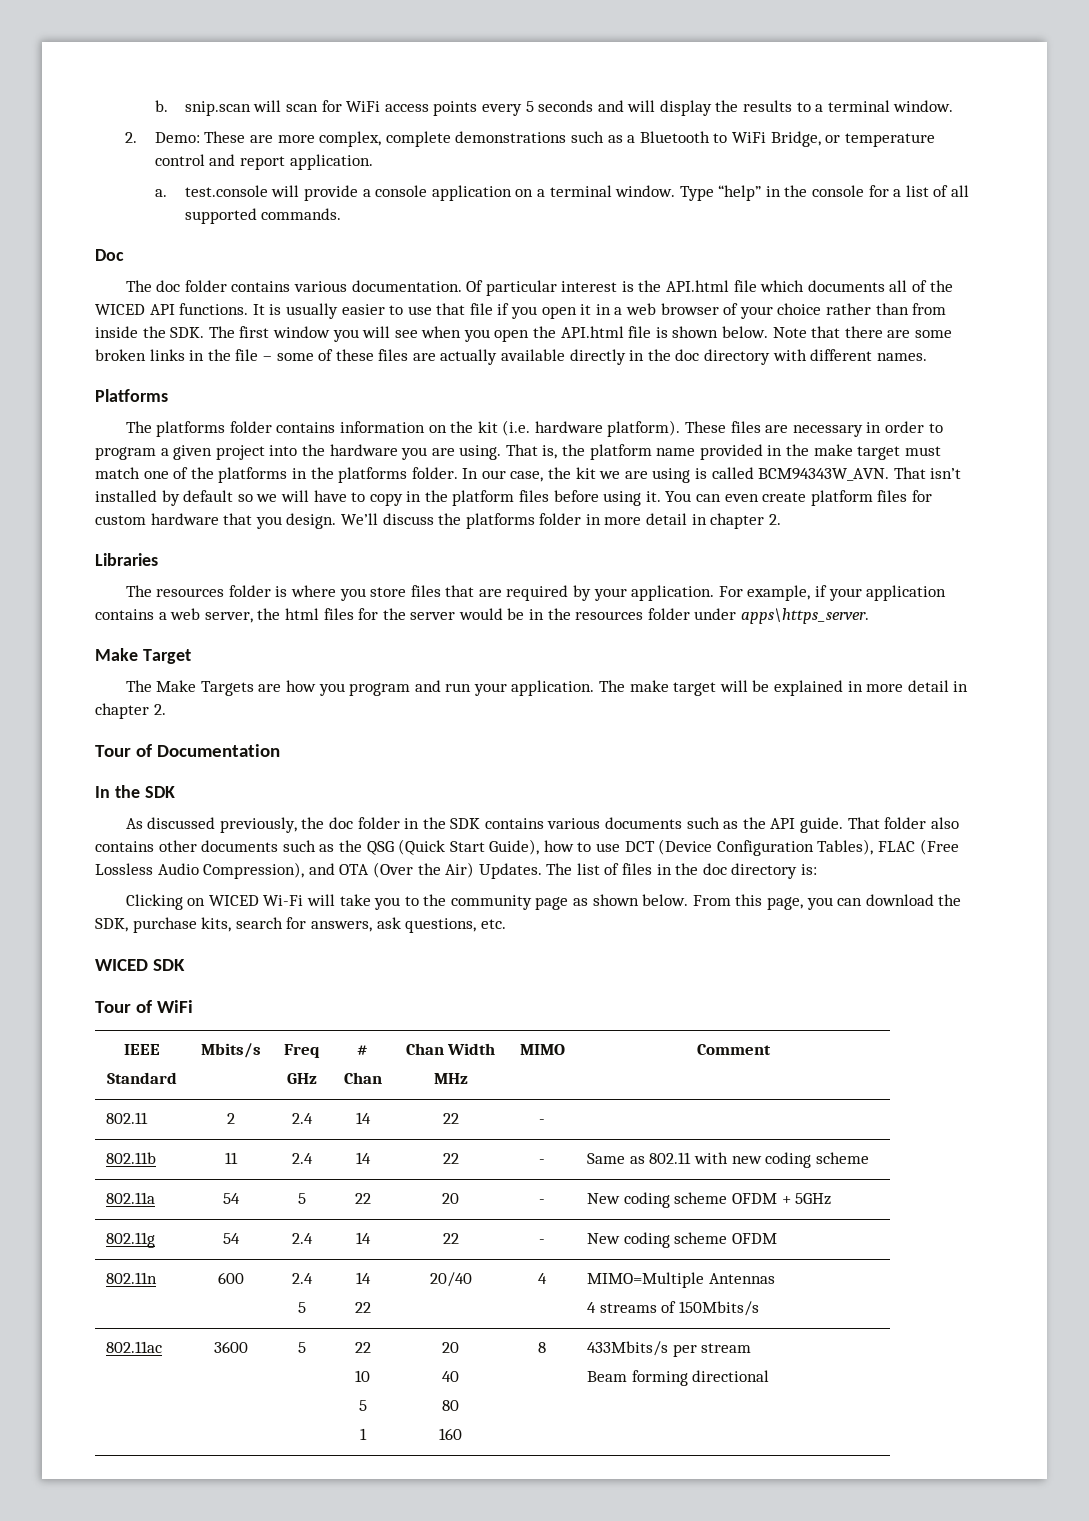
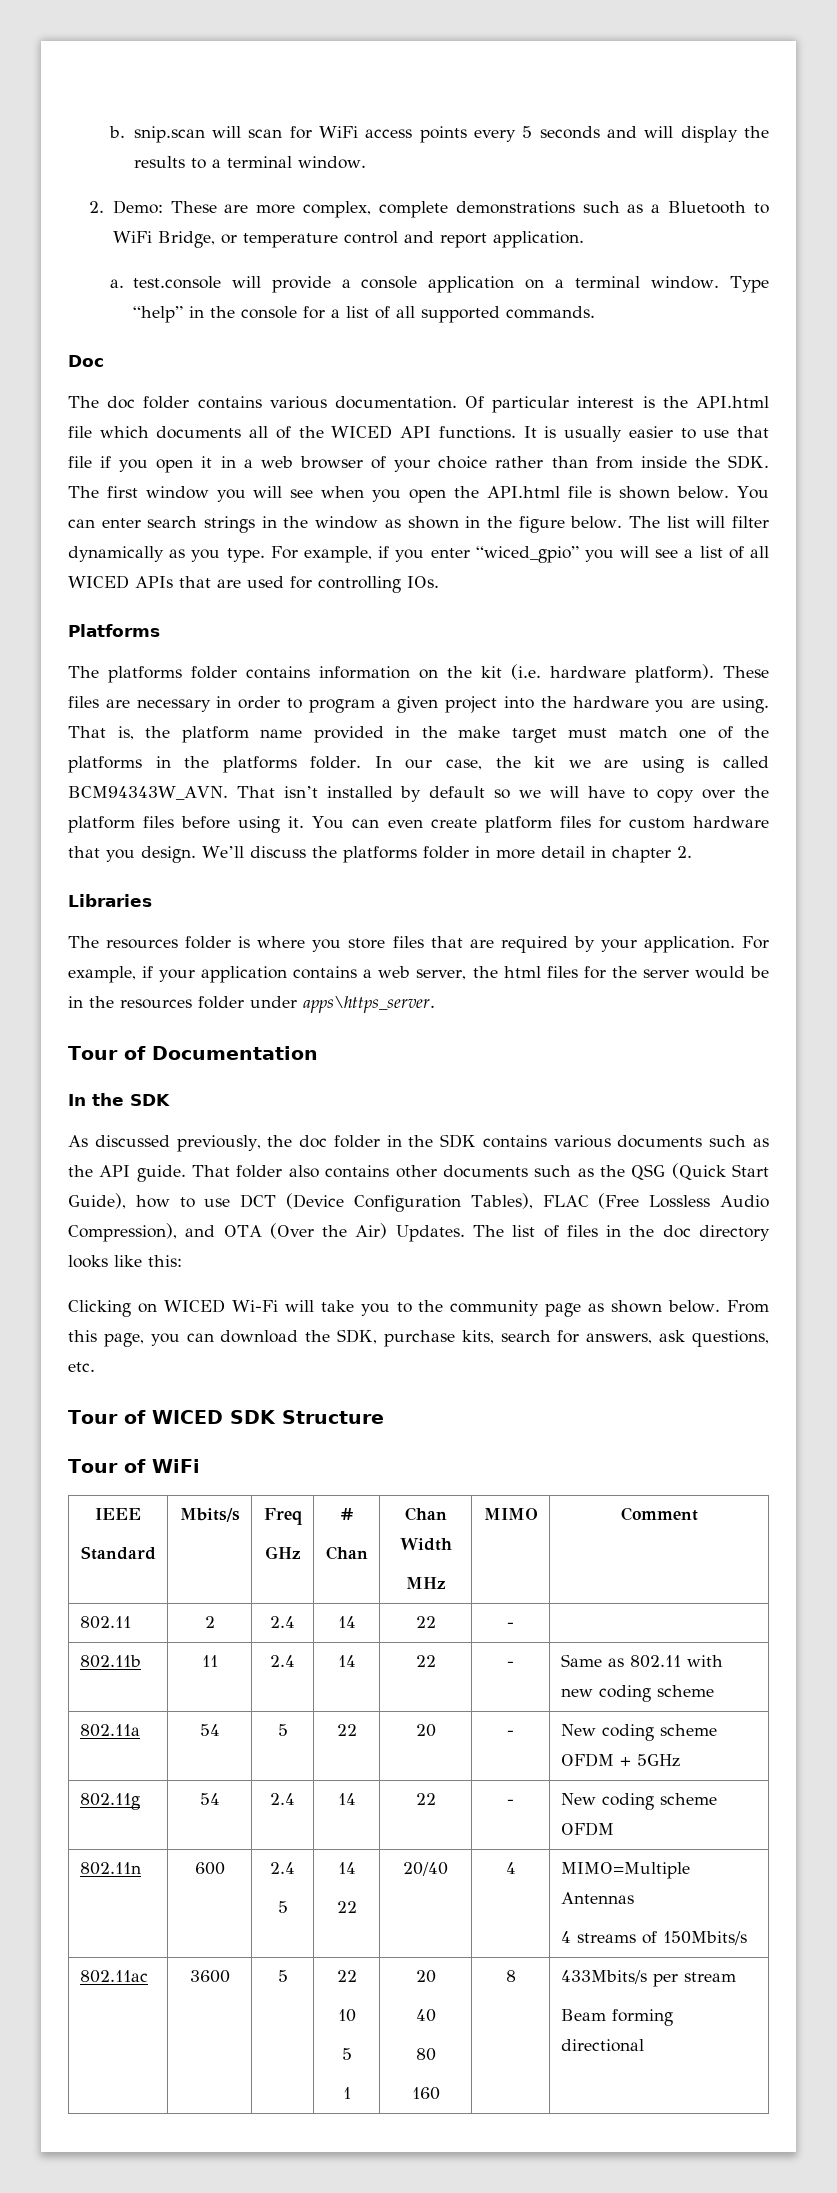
[772,326,952,338] [95,349,927,365] Note that there are some broken links in the file – some of these files are actually available directly in the doc directory with different names. -> [737,486,770,499] [68,516,769,533] [68,546,769,563] [68,575,439,593] You can enter search strings in the window as shown in the figure below. The list will filter dynamically as you type. For example, if you enter “wiced_gpio” you will see a list of all WICED APIs that are used for controlling IOs.
[406,491,422,502] in -> [702,789,736,799] over
[95,648,191,664] [125,680,969,696] [95,703,166,719] // Make Target // The Make Targets are how you program and run your application. The make target will be explained in more detail in chapter 2. -> (435, 1004) none
[801,864,818,875] is: -> [68,1255,182,1268] looks like this:
(506, 924) none -> [68,1410,146,1424] Tour of
(186, 965) none -> [281,1410,384,1424] Structure

